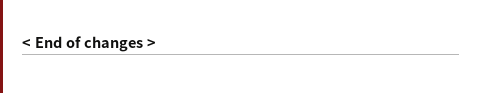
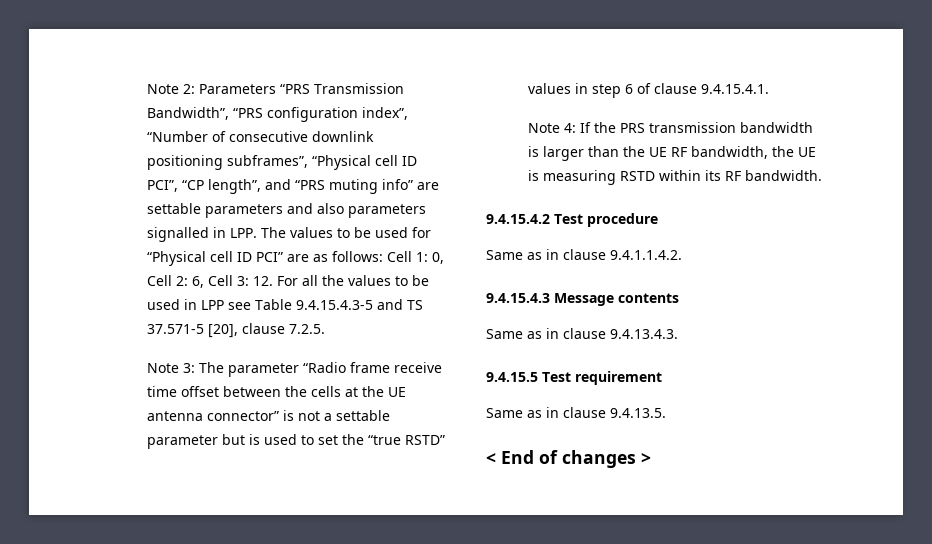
(22, 43) none -> [147,83,405,94] [147,107,409,122] [147,131,375,142] [147,155,418,170] [147,179,440,194] [147,203,427,218] [147,227,432,242] [147,251,445,266] [147,275,430,288] [147,299,424,310] [147,323,326,338] [147,362,443,377] [147,386,407,397] [147,410,391,421] [147,434,446,449] [528,83,770,98] [528,122,814,133] [528,146,817,161] [528,170,823,185] [486,213,658,227] [486,249,682,260] [486,293,679,306] [486,328,678,339] [486,371,662,385] [486,407,666,418] Note 2: Parameters “PRS Transmission Bandwidth”, “PRS configuration index”, “Number of consecutive downlink positioning subframes”, “Physical cell ID PCI”, “CP length”, and “PRS muting info” are settable parameters and also parameters signalled in LPP. The values to be used for “Physical cell ID PCI” are as follows: Cell 1: 0, Cell 2: 6, Cell 3: 12. For all the values to be used in LPP see Table 9.4.15.4.3-5 and TS 37.571-5 [20], clause 7.2.5. // Note 3: The parameter “Radio frame receive time offset between the cells at the UE antenna connector” is not a settable parameter but is used to set the “true RSTD” values in step 6 of clause 9.4.15.4.1. // Note 4: If the PRS transmission bandwidth is larger than the UE RF bandwidth, the UE is measuring RSTD within its RF bandwidth. // 9.4.15.4.2 Test procedure // Same as in clause 9.4.1.1.4.2. // 9.4.15.4.3 Message contents // Same as in clause 9.4.13.4.3. // 9.4.15.5 Test requirement // Same as in clause 9.4.13.5. //

